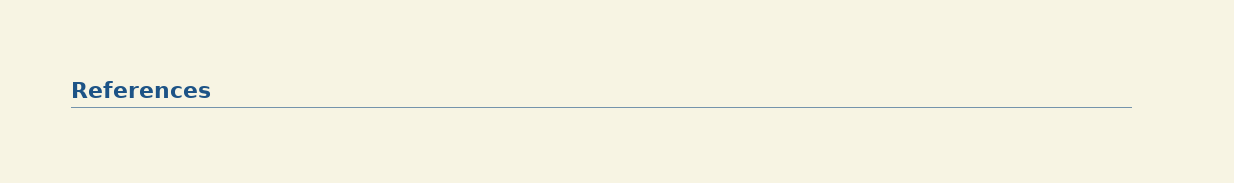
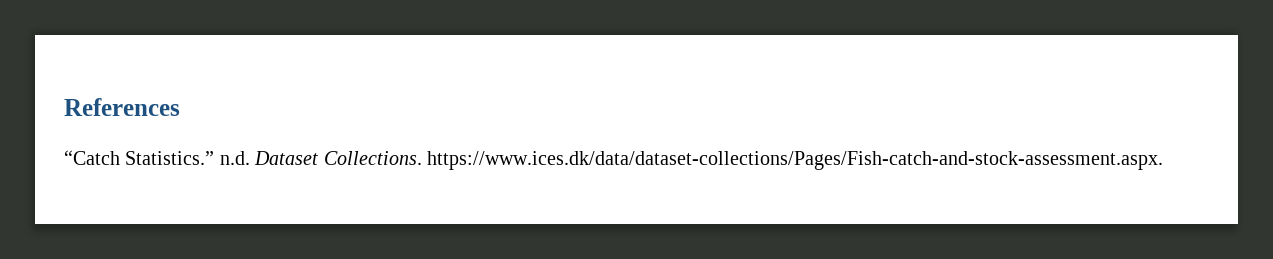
(211, 89) none -> [64,150,1163,170] // “Catch Statistics.” n.d. Dataset Collections. https://www.ices.dk/data/dataset-collections/Pages/Fish-catch-and-stock-assessment.aspx.

